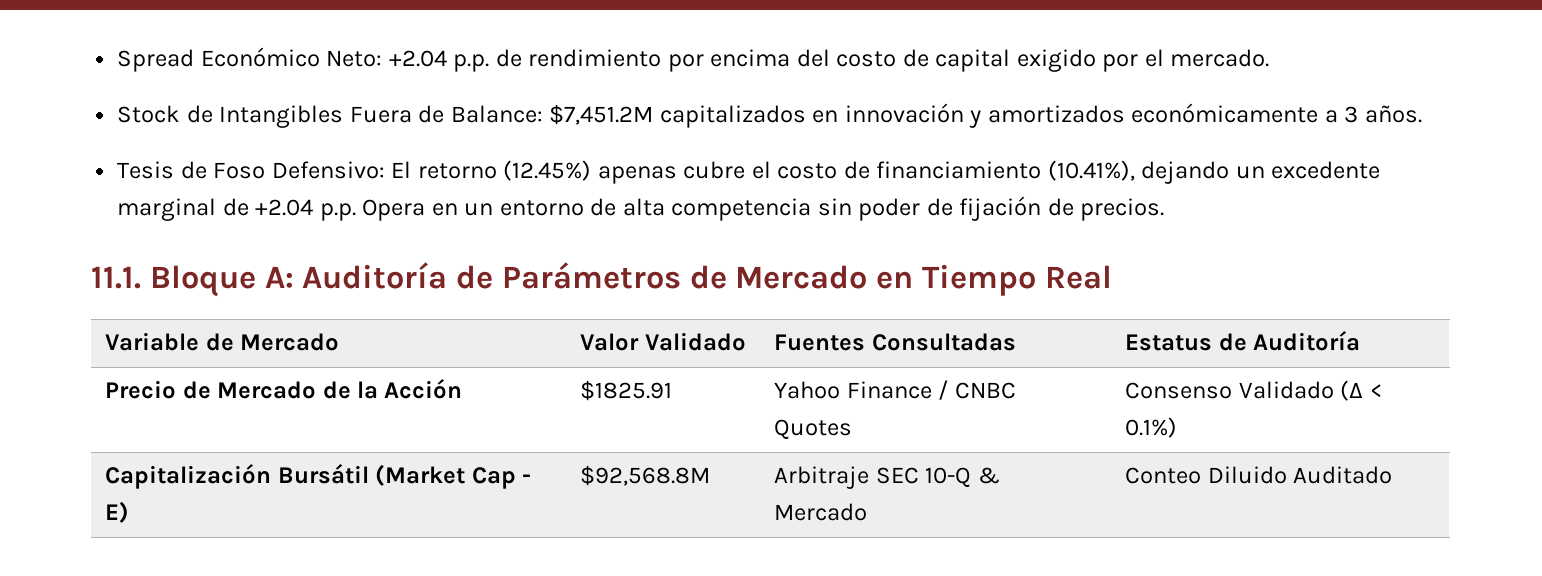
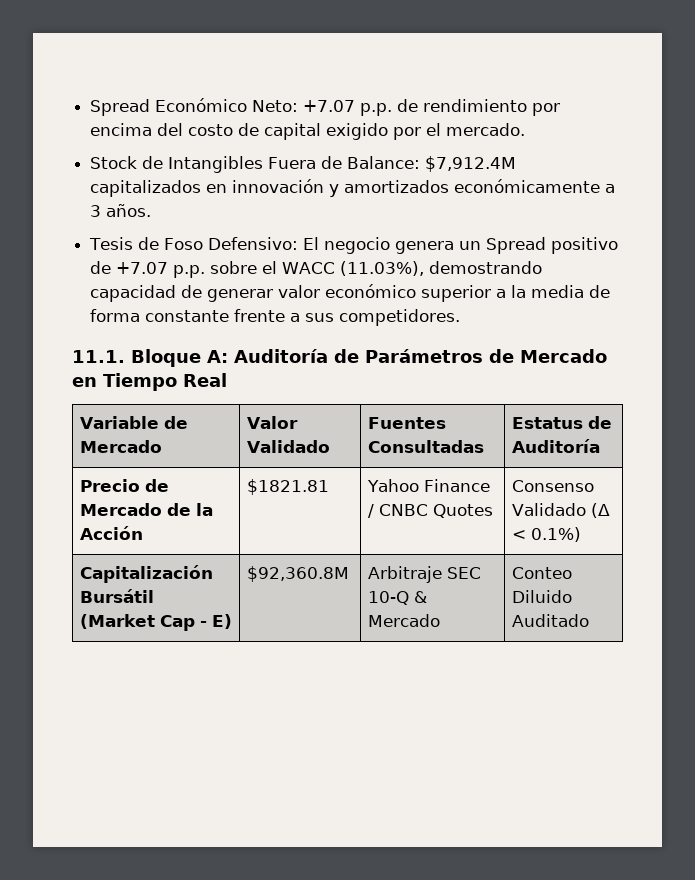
[388,50,447,67] +2.04 -> [303,100,356,112] +7.07
[549,104,654,125] $7,451.2M -> [425,156,517,172] $7,912.4M
[417,160,1381,184] [117,196,1165,221] retorno (12.45%) apenas cubre el costo de financiamiento (10.41%), dejando un excedente marginal de +2.04 p.p. Opera en un entorno de alta competencia sin poder de fijación de precios. -> [324,237,619,254] [90,261,543,278] [90,284,611,302] [90,309,461,326] negocio genera un Spread positivo de +7.07 p.p. sobre el WACC (11.03%), demostrando capacidad de generar valor económico superior a la media de forma constante frente a sus competidores.
[580,380,673,401] $1825.91 -> [246,479,329,495] $1821.81
[580,465,711,486] $92,568.8M -> [246,566,349,582] $92,360.8M

